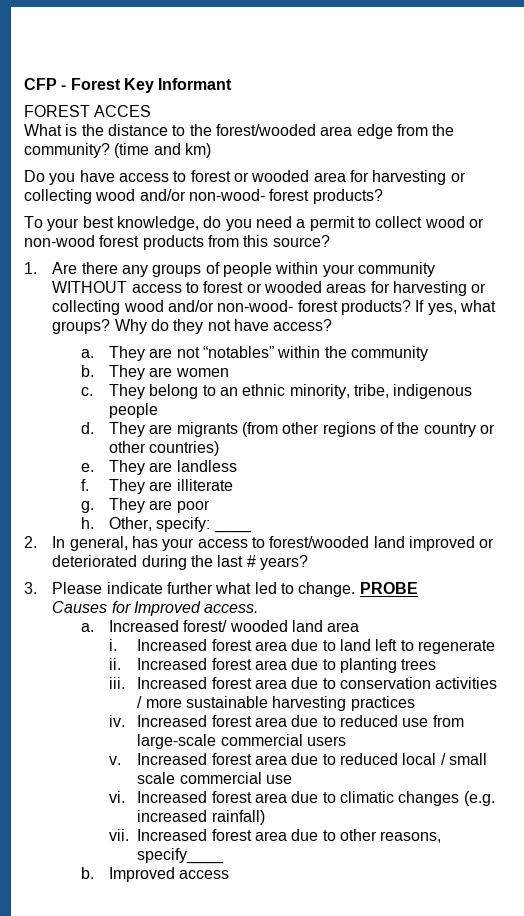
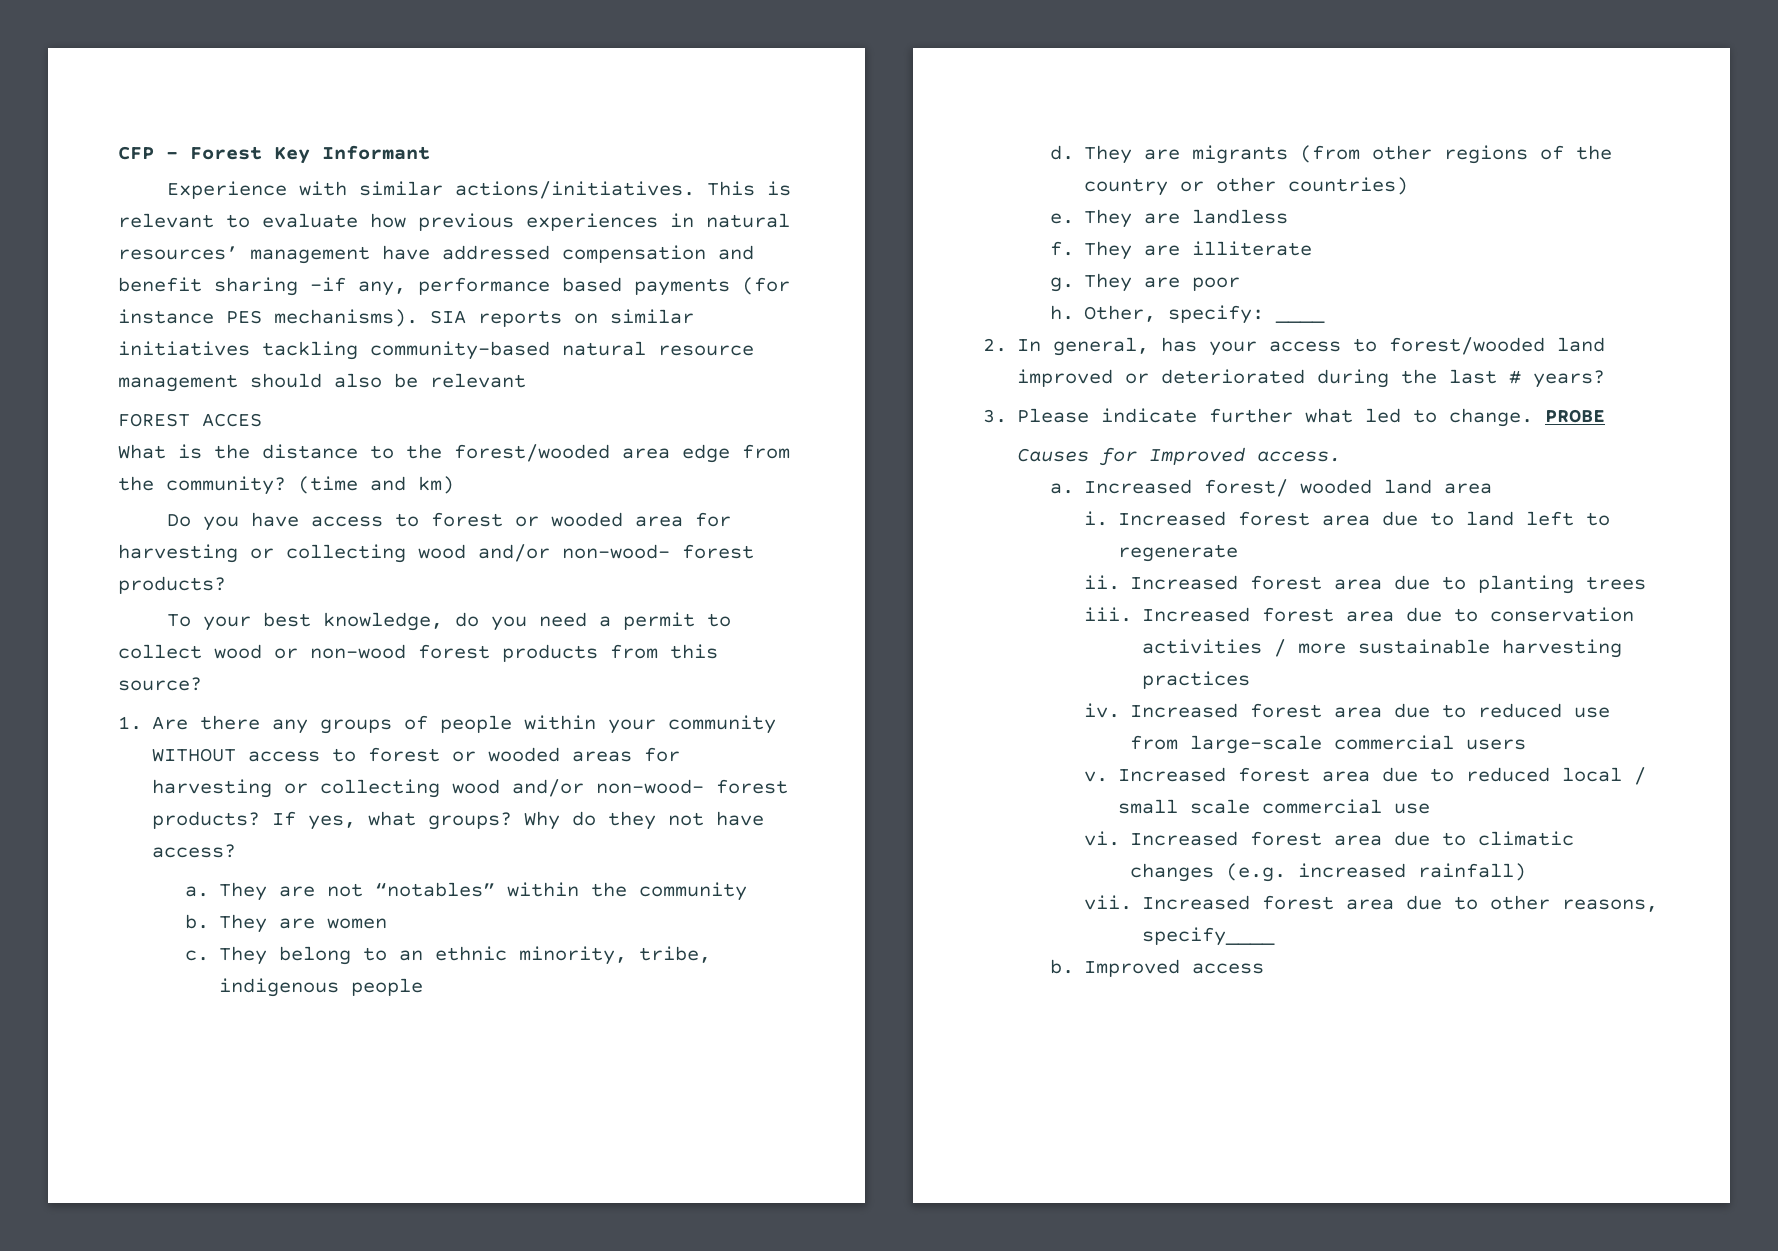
(233, 84) none -> [167,181,792,199] [118,213,790,231] [118,245,754,264] [118,277,790,296] [118,309,694,327] [118,341,754,360] [118,373,526,392] // Experience with similar actions/initiatives. This is relevant to evaluate how previous experiences in natural resources’ management have addressed compensation and benefit sharing –if any, performance based payments (for instance PES mechanisms). SIA reports on similar initiatives tackling community-based natural resource management should also be relevant

